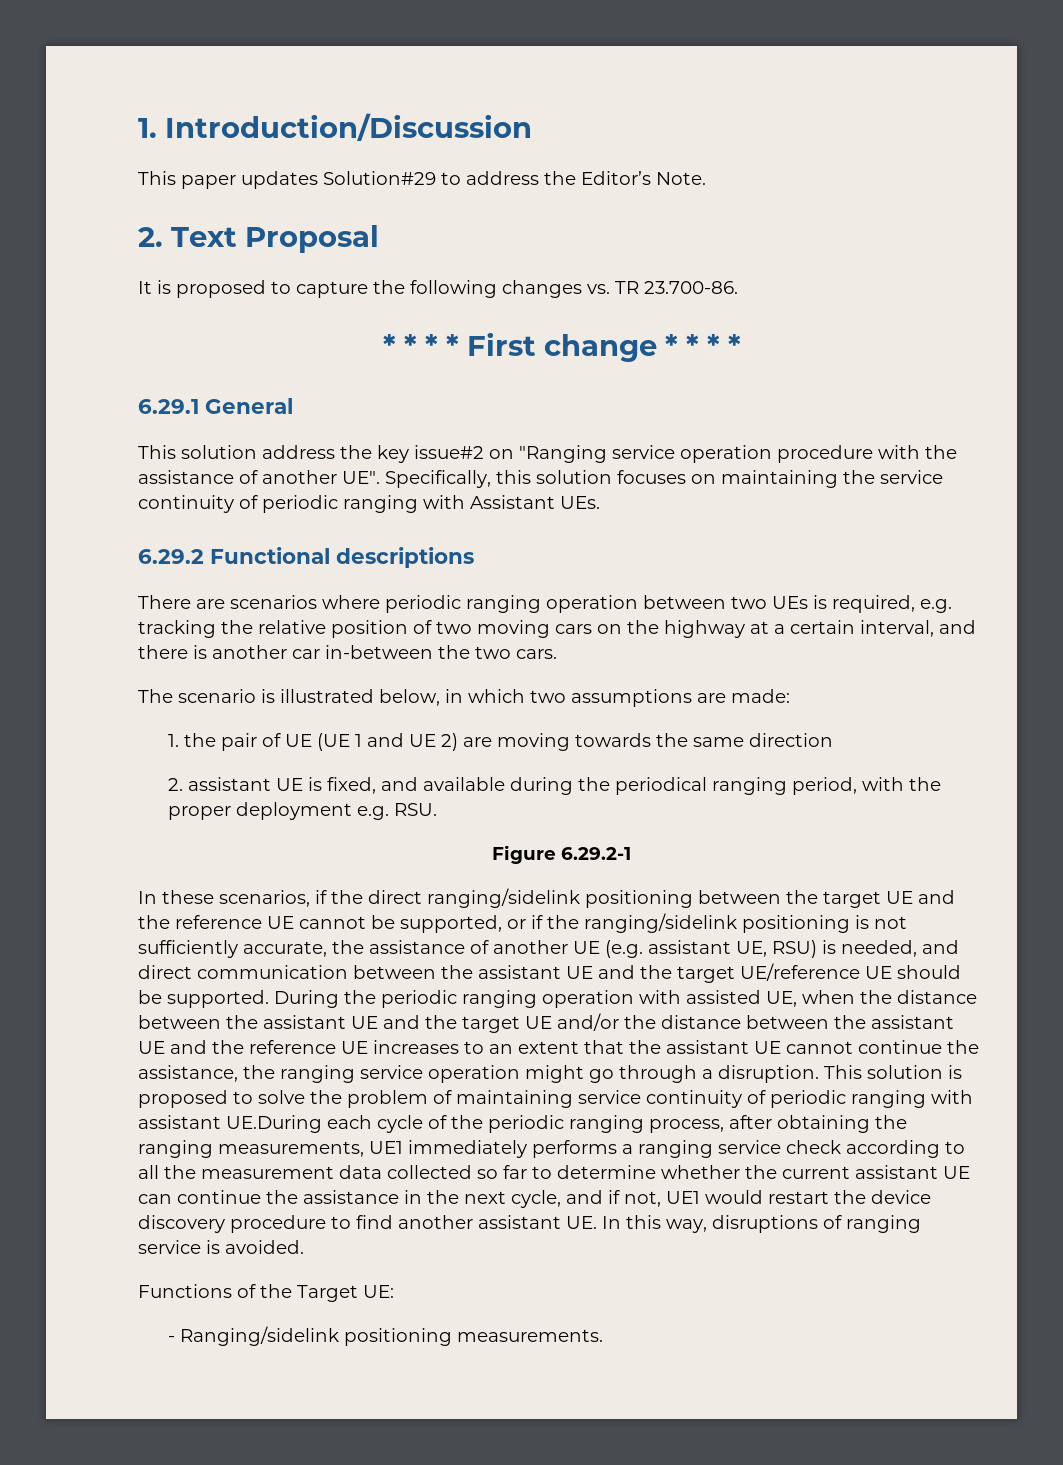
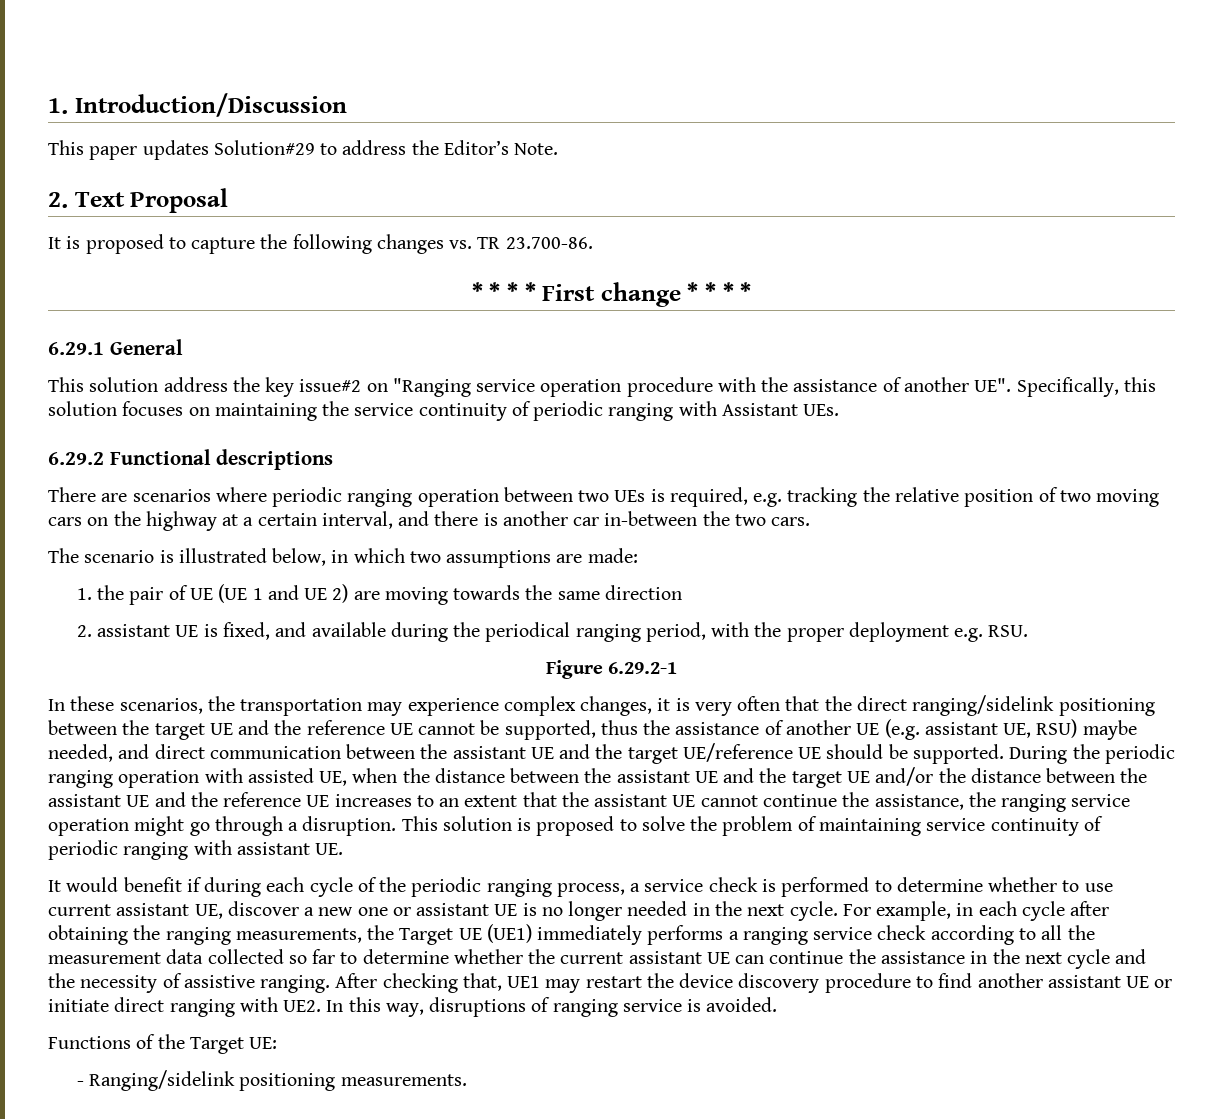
[315,890,327,904] if -> [207,696,820,716] the transportation may experience complex changes, it is very often that
[507,913,907,933] [138,940,327,958] or if the ranging/sidelink positioning is not sufficiently accurate, -> [600,720,638,735] thus
[822,940,836,954] is -> [1082,720,1137,740] maybe
[226,1115,322,1133] UE.During -> [315,843,344,855] [48,877,262,897] UE. // It would benefit if during
(724, 1126) none -> [630,877,1113,897] [48,901,1065,921] a service check is performed to determine whether to use current assistant UE, discover a new one or assistant UE is no longer needed in the next cycle. For example, in each cycle
[369,1141,403,1154] UE1 -> [367,924,532,945] the Target UE (UE1)
[511,1190,763,1208] cycle, and if not, UE1 would -> [1067,949,1147,969] [48,973,581,993] cycle and the necessity of assistive ranging. After checking that, UE1 may
[566,1216,597,1229] UE. -> [1126,976,1173,988] [48,997,322,1017] UE or initiate direct ranging with UE2.

